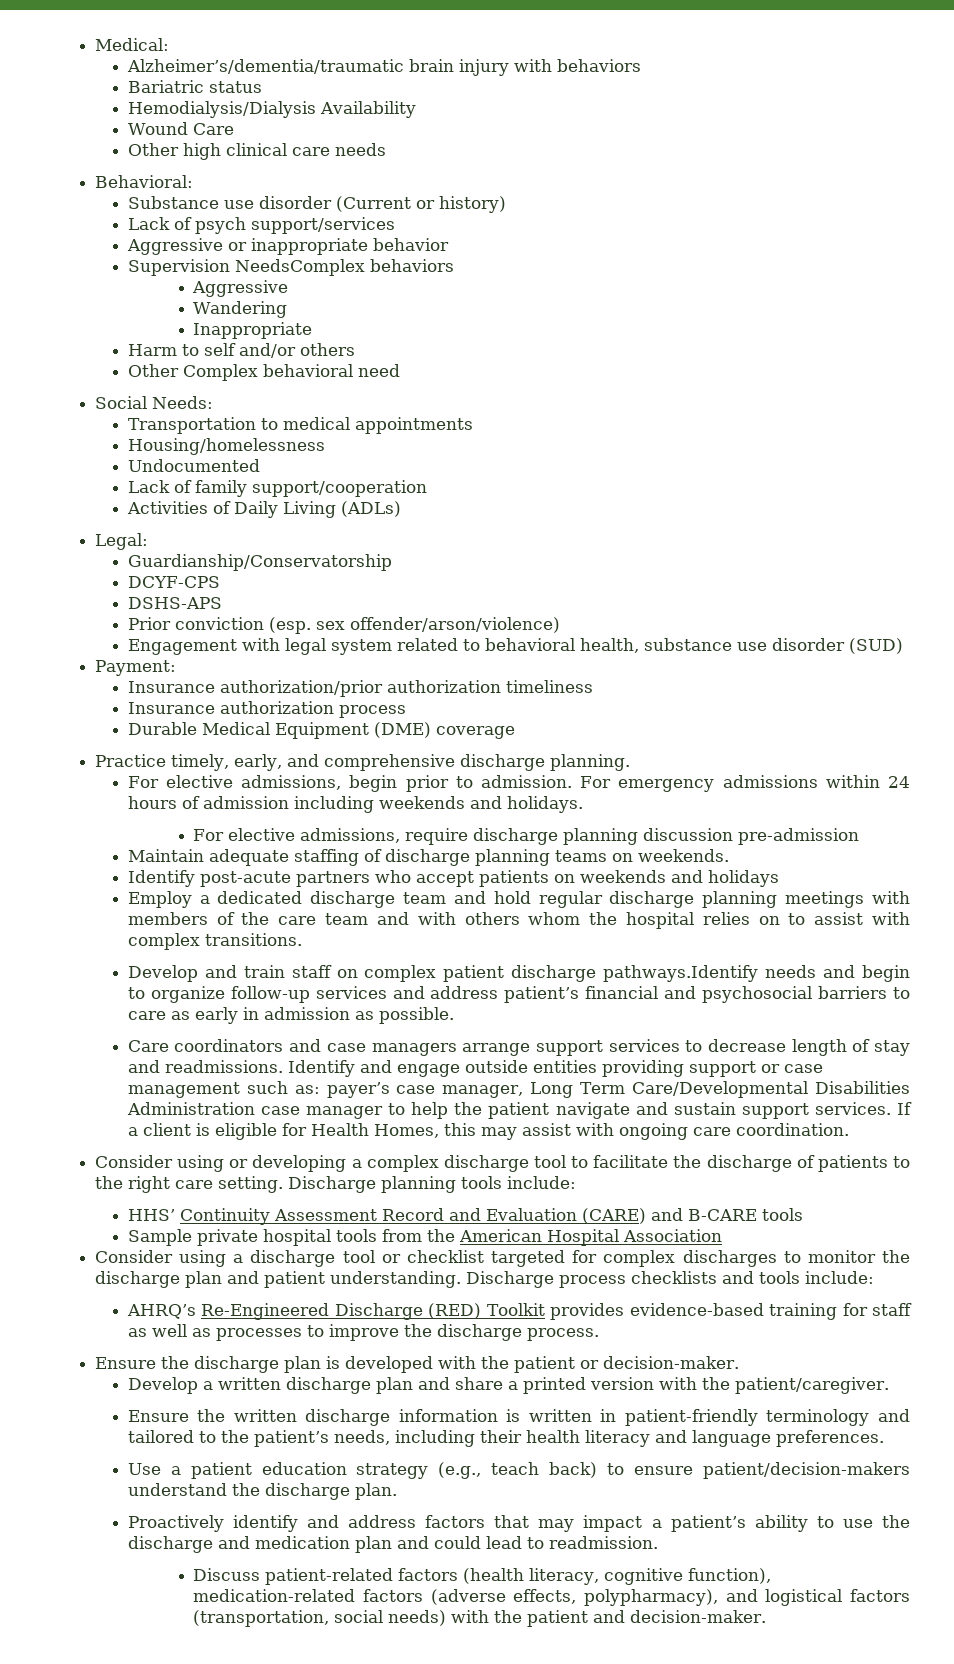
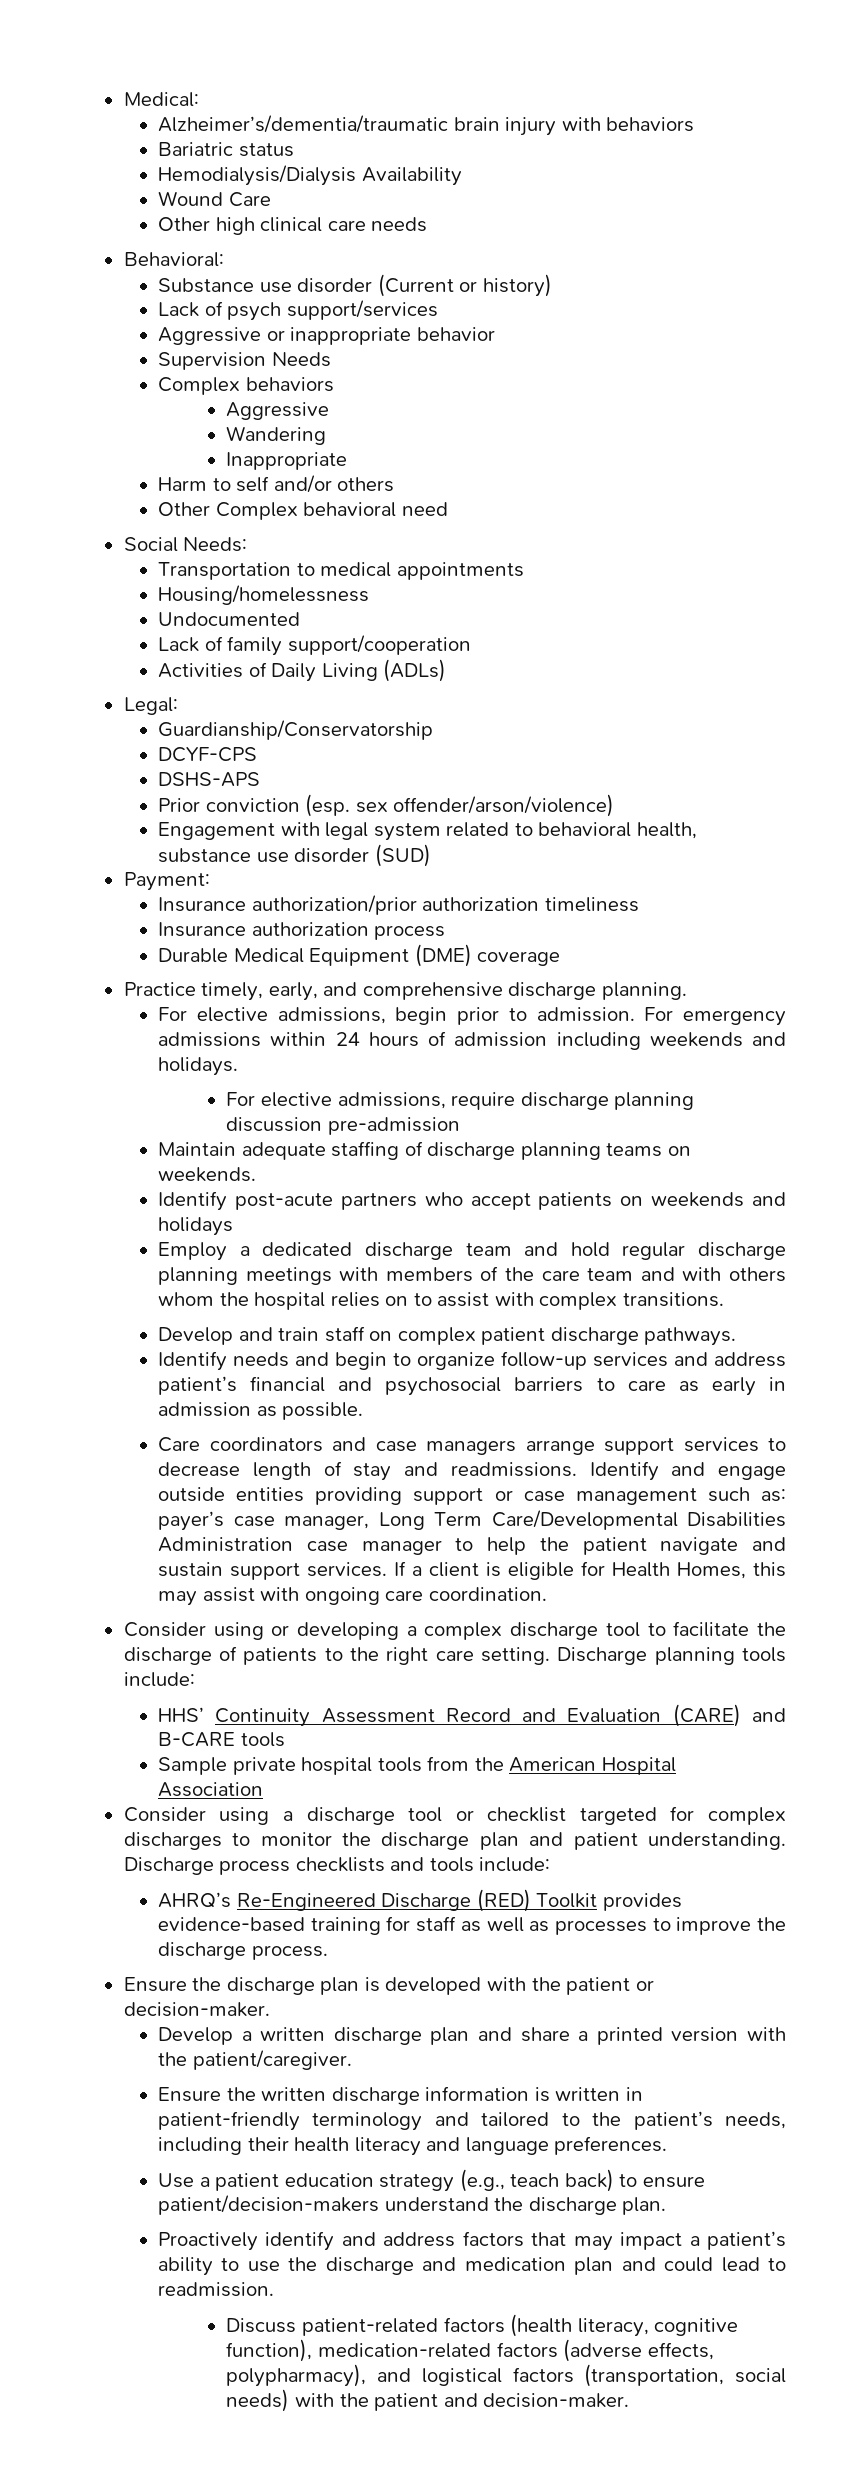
[234,259,365,276] NeedsComplex -> [271,352,331,367] [158,377,241,395] Needs // Complex
[603,965,759,982] pathways.Identify -> [644,1327,737,1346] [158,1351,228,1371] pathways. // Identify

